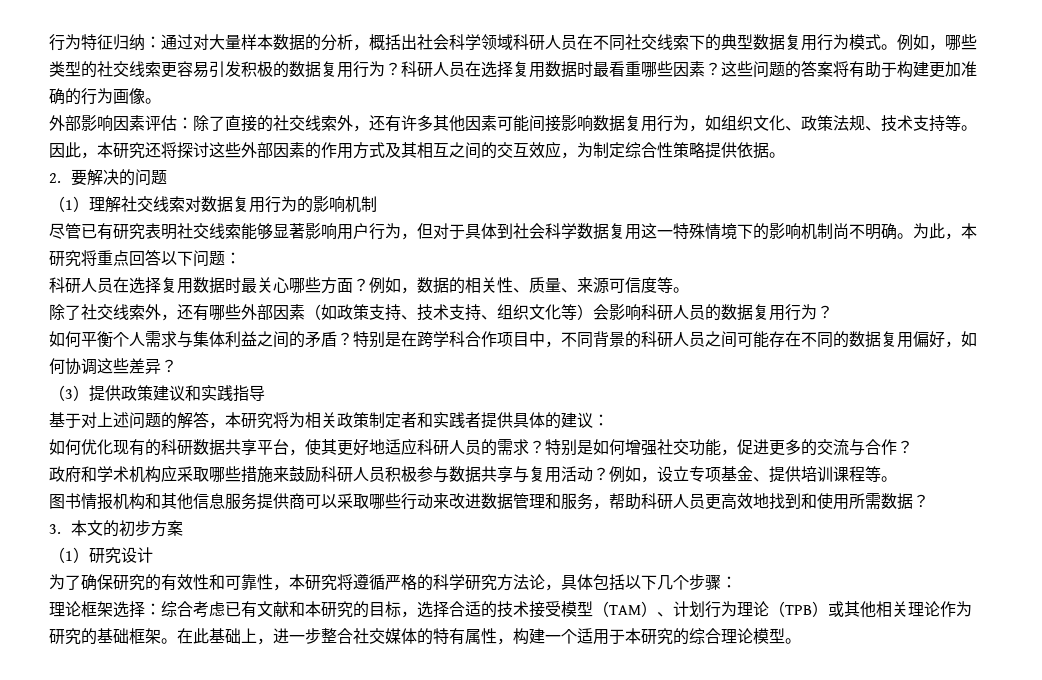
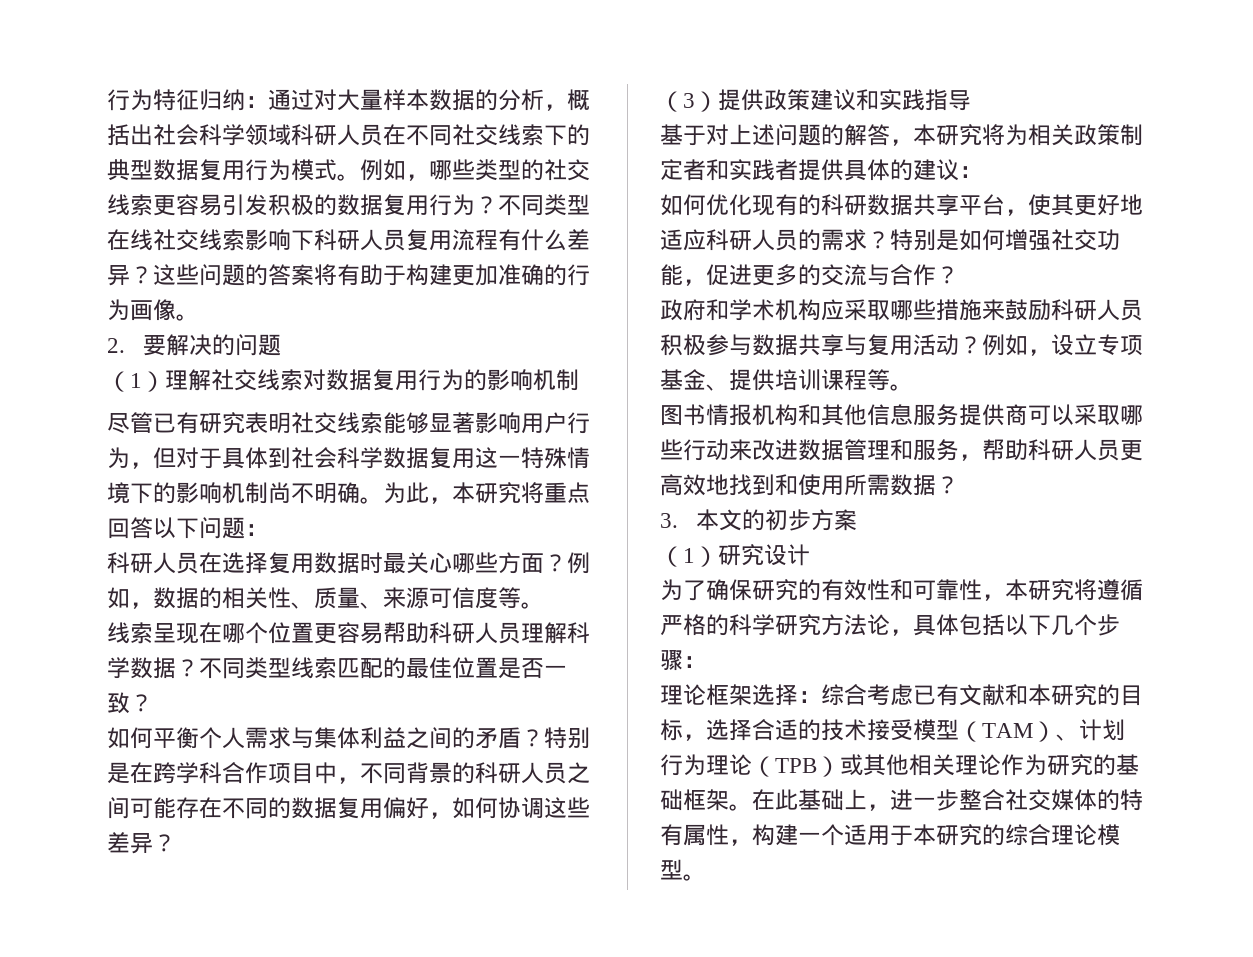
[401,61,705,78] 科研人员在选择复用数据时最看重哪些因素 -> [498,194,590,216] [107,229,590,251] [107,265,130,286] 不同类型在线社交线索影响下科研人员复用流程有什么差异
[49,115,977,132] [49,141,785,159] // 外部影响因素评估：除了直接的社交线索外，还有许多其他因素可能间接影响数据复用行为，如组织文化、政策法规、技术支持等。因此，本研究还将探讨这些外部因素的作用方式及其相互之间的交互效应，为制定综合性策略提供依据。 -> (199, 317) none
[49,304,817,321] 除了社交线索外，还有哪些外部因素（如政策支持、技术支持、组织文化等）会影响科研人员的数据复用行为 -> [107,622,590,644] [107,657,567,679] [107,692,130,714] 线索呈现在哪个位置更容易帮助科研人员理解科学数据？不同类型线索匹配的最佳位置是否一致

